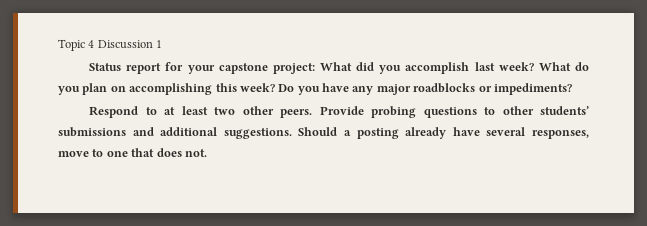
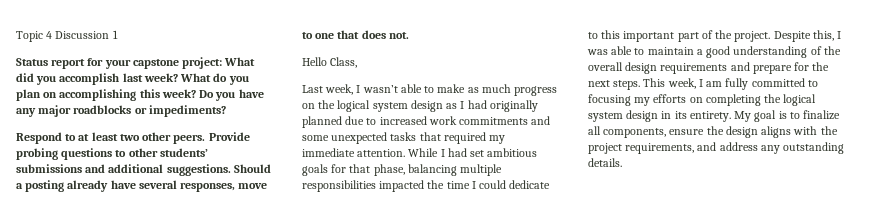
(207, 153) none -> [302,57,358,68] [302,84,558,96] [302,100,538,112] [302,116,551,128] [302,132,506,144] [302,148,538,157] [302,164,503,176] [302,180,551,192] [588,30,842,42] [587,46,841,58] [588,62,830,74] [588,78,818,90] [588,94,817,106] [588,110,841,122] [588,126,838,138] [588,142,845,154] [588,158,622,167] // Hello Class, // Last week, I wasn’t able to make as much progress on the logical system design as I had originally planned due to increased work commitments and some unexpected tasks that required my immediate attention. While I had set ambitious goals for that phase, balancing multiple responsibilities impacted the time I could dedicate to this important part of the project. Despite this, I was able to maintain a good understanding of the overall design requirements and prepare for the next steps. This week, I am fully committed to focusing my efforts on completing the logical system design in its entirety. My goal is to finalize all components, ensure the design aligns with the project requirements, and address any outstanding details.

